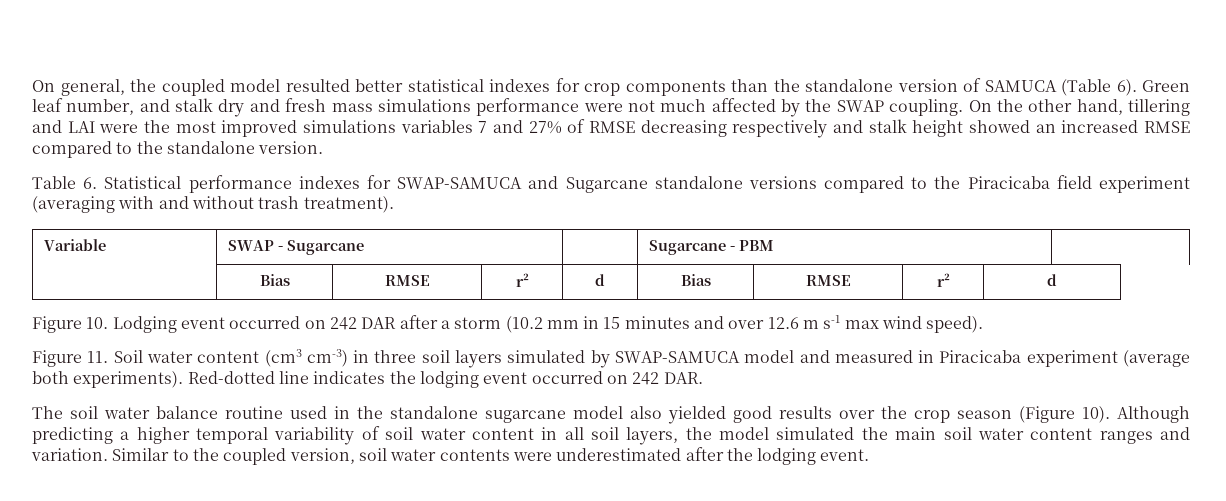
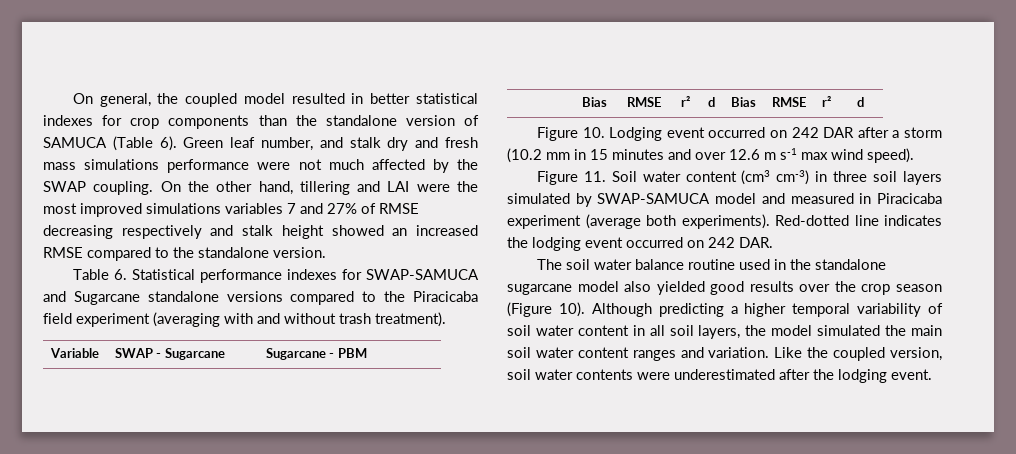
(350, 85) none -> [351,93,364,104] in
[112,448,189,461] Similar to -> [774,347,803,358] Like

